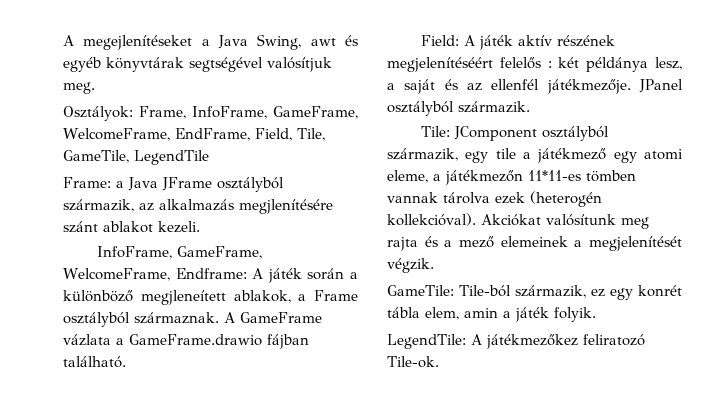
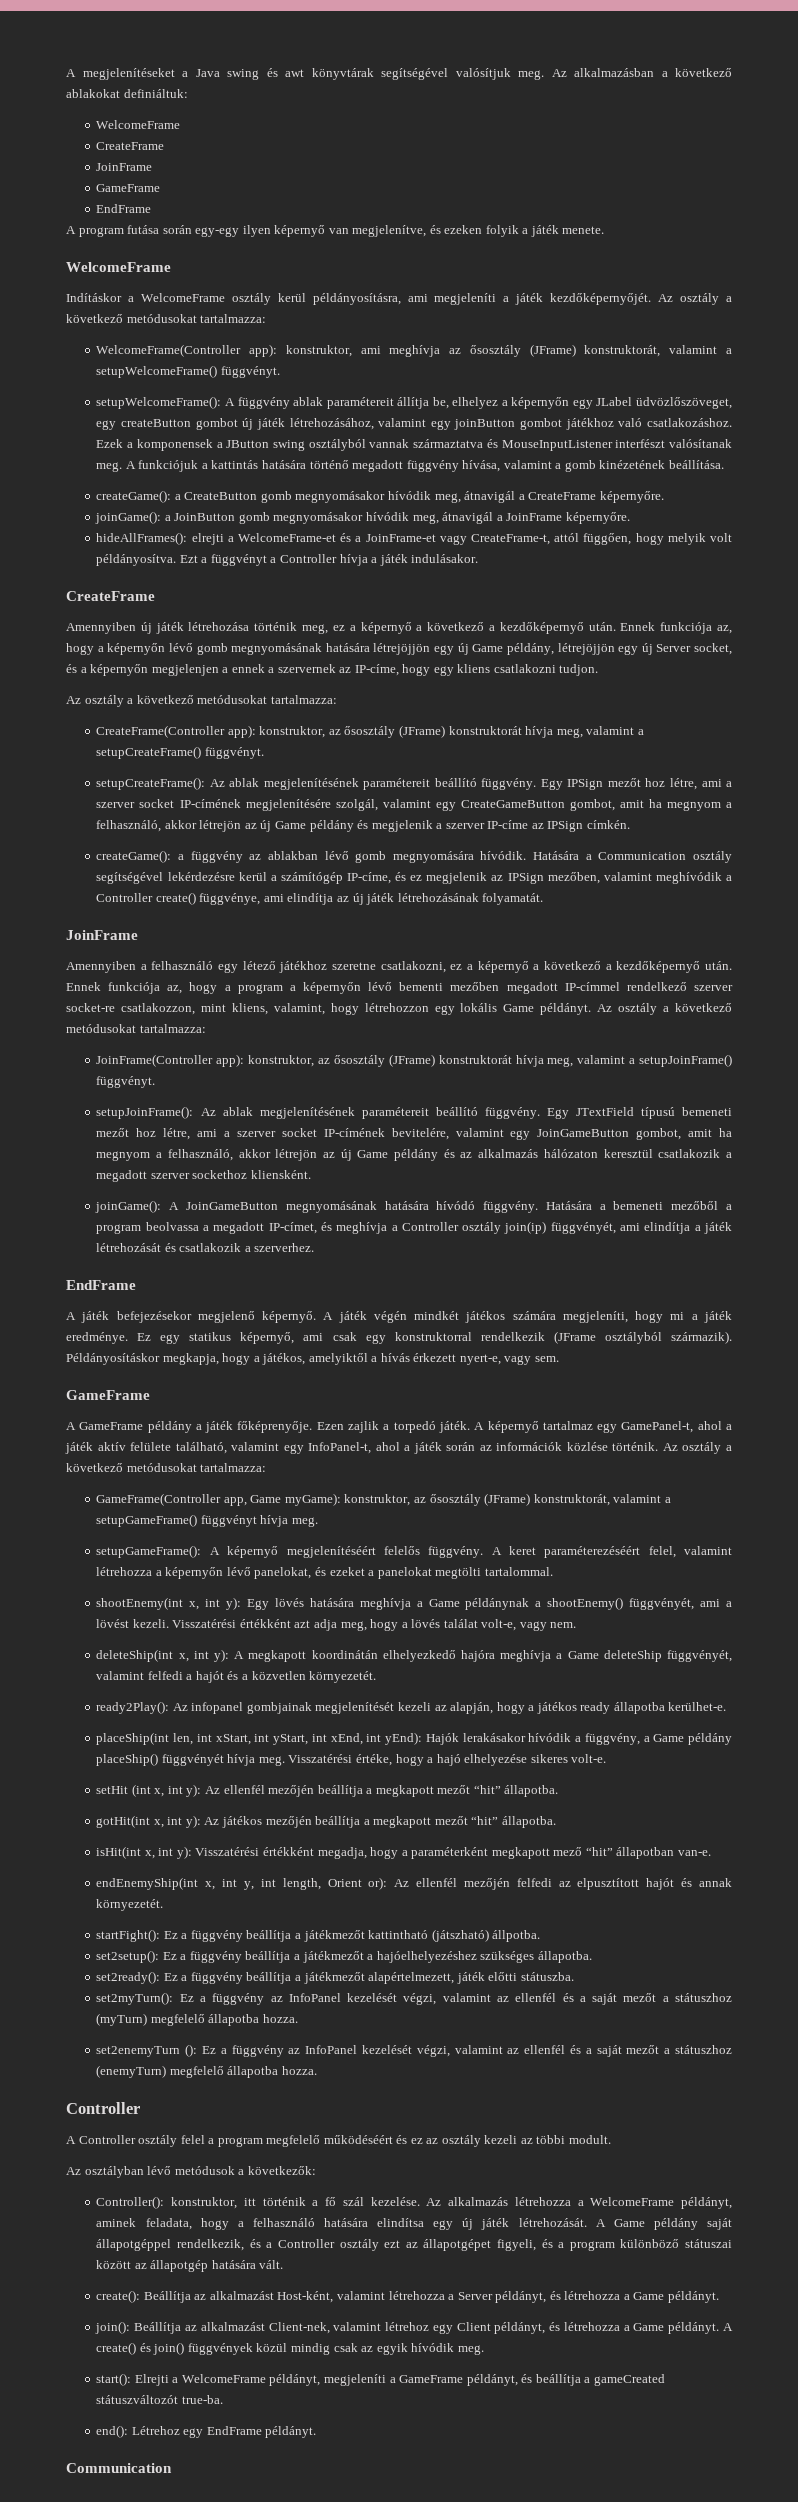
[63,34,359,50] [63,57,332,72] [63,82,95,94] [63,106,358,121] [63,128,325,141] [63,150,209,165] [63,177,284,192] [63,199,333,214] [63,221,200,233] [96,246,262,259] [63,268,358,283] [63,290,358,305] [63,312,322,327] [63,334,309,349] [63,356,126,368] [420,35,615,50] [387,57,682,72] [387,79,683,94] [387,101,530,116] [420,126,609,141] [387,148,683,163] [387,170,636,185] [387,191,602,207] [387,213,649,229] [387,236,682,251] [387,258,434,273] [387,285,682,300] [387,307,596,322] [387,334,645,349] [387,356,439,368] A megejlenítéseket a Java Swing, awt és egyéb könyvtárak segtségével valósítjuk meg. // Osztályok: Frame, InfoFrame, GameFrame, WelcomeFrame, EndFrame, Field, Tile, GameTile, LegendTile // Frame: a Java JFrame osztályból származik, az alkalmazás megjlenítésére szánt ablakot kezeli. // InfoFrame, GameFrame, WelcomeFrame, Endframe: A játék során a különböző megjleneített ablakok, a Frame osztályból származnak. A GameFrame vázlata a GameFrame.drawio fájban található. // Field: A játék aktív részének megjelenítéséért felelős : két példánya lesz, a saját és az ellenfél játékmezője. JPanel osztályból származik. // Tile: JComponent osztályból származik, egy tile a játékmező egy atomi eleme, a játékmezőn 11*11-es tömben vannak tárolva ezek (heterogén kollekcióval). Akciókat valósítunk meg rajta és a mező elemeinek a megjelenítését végzik. // GameTile: Tile-ból származik, ez egy konrét tábla elem, amin a játék folyik. // LegendTile: A játékmezőkez feliratozó Tile-ok. -> [66,68,732,80] [66,89,188,98] [96,120,181,129] [96,142,165,150] [96,163,153,171] [96,184,161,192] [96,204,152,213] [66,225,605,237] [66,262,171,272] [66,293,732,305] [66,314,267,323] [96,344,732,357] [96,365,280,378] [96,396,732,409] [96,418,732,430] [96,439,732,451] [96,460,724,472] [96,490,664,503] [95,511,630,524] [96,532,733,545] [96,554,479,566] [66,591,155,601] [66,622,732,634] [66,643,732,655] [66,664,599,676] [66,695,337,707] [96,725,644,738] [96,746,264,759] [96,777,732,790] [96,799,732,811] [96,820,630,832] [96,850,732,863] [96,872,732,884] [96,892,544,905] [66,930,138,940] [66,961,732,973] [66,982,733,994] [66,1003,733,1015] [66,1024,206,1033] [96,1054,732,1067] [96,1076,156,1088] [96,1106,732,1119] [96,1128,732,1140] [96,1149,732,1161] [96,1170,311,1182] [95,1200,732,1213] [96,1221,732,1234] [96,1243,315,1252] [66,1280,136,1290] [66,1311,732,1323] [66,1331,732,1344] [66,1353,559,1365] [66,1390,150,1400] [66,1421,732,1433] [65,1442,733,1454] [66,1463,267,1472] [96,1493,671,1506] [96,1514,318,1527] [96,1545,732,1558] [96,1567,553,1579] [96,1597,733,1610] [96,1619,577,1631] [96,1649,733,1662] [96,1671,377,1683] [96,1701,727,1714] [96,1732,732,1745] [96,1753,607,1766] [96,1784,559,1797] [96,1815,556,1828] [96,1846,711,1859] [96,1877,733,1890] [96,1899,164,1911] [96,1929,541,1942] [96,1950,592,1963] [96,1971,574,1984] [96,1992,733,2005] [96,2013,298,2026] [96,2044,733,2057] [96,2065,317,2078] [66,2102,140,2114] [66,2135,611,2147] [66,2166,316,2178] [96,2196,732,2209] [96,2218,732,2230] [96,2239,732,2251] [96,2260,284,2272] [96,2290,719,2303] [95,2321,734,2334] [96,2342,484,2355] [96,2373,665,2386] [96,2395,223,2404] [96,2425,317,2438] [66,2463,172,2473] A megjelenítéseket a Java swing és awt könyvtárak segítségével valósítjuk meg. Az alkalmazásban a következő ablakokat definiáltuk: // WelcomeFrame // CreateFrame // JoinFrame // GameFrame // EndFrame // A program futása során egy-egy ilyen képernyő van megjelenítve, és ezeken folyik a játék menete. // WelcomeFrame // Indításkor a WelcomeFrame osztály kerül példányosításra, ami megjeleníti a játék kezdőképernyőjét. Az osztály a következő metódusokat tartalmazza: // WelcomeFrame(Controller app): konstruktor, ami meghívja az ősosztály (JFrame) konstruktorát, valamint a setupWelcomeFrame() függvényt. // setupWelcomeFrame(): A függvény ablak paramétereit állítja be, elhelyez a képernyőn egy JLabel üdvözlőszöveget, egy createButton gombot új játék létrehozásához, valamint egy joinButton gombot játékhoz való csatlakozáshoz. Ezek a komponensek a JButton swing osztályból vannak származtatva és MouseInputListener interfészt valósítanak meg. A funkciójuk a kattintás hatására történő megadott függvény hívása, valamint a gomb kinézetének beállítása. // createGame(): a CreateButton gomb megnyomásakor hívódik meg, átnavigál a CreateFrame képernyőre. // joinGame(): a JoinButton gomb megnyomásakor hívódik meg, átnavigál a JoinFrame képernyőre. // hideAllFrames(): elrejti a WelcomeFrame-et és a JoinFrame-et vagy CreateFrame-t, attól függően, hogy melyik volt példányosítva. Ezt a függvényt a Controller hívja a játék indulásakor. // CreateFrame // Amennyiben új játék létrehozása történik meg, ez a képernyő a következő a kezdőképernyő után. Ennek funkciója az, hogy a képernyőn lévő gomb megnyomásának hatására létrejöjjön egy új Game példány, létrejöjjön egy új Server socket, és a képernyőn megjelenjen a ennek a szervernek az IP-címe, hogy egy kliens csatlakozni tudjon. // Az osztály a következő metódusokat tartalmazza: // CreateFrame(Controller app): konstruktor, az ősosztály (JFrame) konstruktorát hívja meg, valamint a setupCreateFrame() függvényt. // setupCreateFrame(): Az ablak megjelenítésének paramétereit beállító függvény. Egy IPSign mezőt hoz létre, ami a szerver socket IP-címének megjelenítésére szolgál, valamint egy CreateGameButton gombot, amit ha megnyom a felhasználó, akkor létrejön az új Game példány és megjelenik a szerver IP-címe az IPSign címkén. // createGame(): a függvény az ablakban lévő gomb megnyomására hívódik. Hatására a Communication osztály segítségével lekérdezésre kerül a számítógép IP-címe, és ez megjelenik az IPSign mezőben, valamint meghívódik a Controller create() függvénye, ami elindítja az új játék létrehozásának folyamatát. // JoinFrame // Amennyiben a felhasználó egy létező játékhoz szeretne csatlakozni, ez a képernyő a következő a kezdőképernyő után. Ennek funkciója az, hogy a program a képernyőn lévő bementi mezőben megadott IP-címmel rendelkező szerver socket-re csatlakozzon, mint kliens, valamint, hogy létrehozzon egy lokális Game példányt. Az osztály a következő metódusokat tartalmazza: // JoinFrame(Controller app): konstruktor, az ősosztály (JFrame) konstruktorát hívja meg, valamint a setupJoinFrame() függvényt. // setupJoinFrame(): Az ablak megjelenítésének paramétereit beállító függvény. Egy JTextField típusú bemeneti mezőt hoz létre, ami a szerver socket IP-címének bevitelére, valamint egy JoinGameButton gombot, amit ha megnyom a felhasználó, akkor létrejön az új Game példány és az alkalmazás hálózaton keresztül csatlakozik a megadott szerver sockethoz kliensként. // joinGame(): A JoinGameButton megnyomásának hatására hívódó függvény. Hatására a bemeneti mezőből a program beolvassa a megadott IP-címet, és meghívja a Controller osztály join(ip) függvényét, ami elindítja a játék létrehozását és csatlakozik a szerverhez. // EndFrame // A játék befejezésekor megjelenő képernyő. A játék végén mindkét játékos számára megjeleníti, hogy mi a játék eredménye. Ez egy statikus képernyő, ami csak egy konstruktorral rendelkezik (JFrame osztályból származik). Példányosításkor megkapja, hogy a játékos, amelyiktől a hívás érkezett nyert-e, vagy sem. // GameFrame // A GameFrame példány a játék főképrenyője. Ezen zajlik a torpedó játék. A képernyő tartalmaz egy GamePanel-t, ahol a játék aktív felülete található, valamint egy InfoPanel-t, ahol a játék során az információk közlése történik. Az osztály a következő metódusokat tartalmazza: // GameFrame(Controller app, Game myGame): konstruktor, az ősosztály (JFrame) konstruktorát, valamint a setupGameFrame() függvényt hívja meg. // setupGameFrame(): A képernyő megjelenítéséért felelős függvény. A keret paraméterezéséért felel, valamint létrehozza a képernyőn lévő panelokat, és ezeket a panelokat megtölti tartalommal. // shootEnemy(int x, int y): Egy lövés hatására meghívja a Game példánynak a shootEnemy() függvényét, ami a lövést kezeli. Visszatérési értékként azt adja meg, hogy a lövés találat volt-e, vagy nem. // deleteShip(int x, int y): A megkapott koordinátán elhelyezkedő hajóra meghívja a Game deleteShip függvényét, valamint felfedi a hajót és a közvetlen környezetét. // ready2Play(): Az infopanel gombjainak megjelenítését kezeli az alapján, hogy a játékos ready állapotba kerülhet-e. // placeShip(int len, int xStart, int yStart, int xEnd, int yEnd): Hajók lerakásakor hívódik a függvény, a Game példány placeShip() függvényét hívja meg. Visszatérési értéke, hogy a hajó elhelyezése sikeres volt-e. // setHit (int x, int y): Az ellenfél mezőjén beállítja a megkapott mezőt “hit” állapotba. // gotHit(int x, int y): Az játékos mezőjén beállítja a megkapott mezőt “hit” állapotba. // isHit(int x, int y): Visszatérési értékként megadja, hogy a paraméterként megkapott mező “hit” állapotban van-e. // endEnemyShip(int x, int y, int length, Orient or): Az ellenfél mezőjén felfedi az elpusztított hajót és annak környezetét. // startFight(): Ez a függvény beállítja a játékmezőt kattintható (játszható) állpotba. // set2setup(): Ez a függvény beállítja a játékmezőt a hajóelhelyezéshez szükséges állapotba. // set2ready(): Ez a függvény beállítja a játékmezőt alapértelmezett, játék előtti státuszba. // set2myTurn(): Ez a függvény az InfoPanel kezelését végzi, valamint az ellenfél és a saját mezőt a státuszhoz (myTurn) megfelelő állapotba hozza. // set2enemyTurn (): Ez a függvény az InfoPanel kezelését végzi, valamint az ellenfél és a saját mezőt a státuszhoz (enemyTurn) megfelelő állapotba hozza. // Controller // A Controller osztály felel a program megfelelő működéséért és ez az osztály kezeli az többi modult. // Az osztályban lévő metódusok a következők: // Controller(): konstruktor, itt történik a fő szál kezelése. Az alkalmazás létrehozza a WelcomeFrame példányt, aminek feladata, hogy a felhasználó hatására elindítsa egy új játék létrehozását. A Game példány saját állapotgéppel rendelkezik, és a Controller osztály ezt az állapotgépet figyeli, és a program különböző státuszai között az állapotgép hatására vált. // create(): Beállítja az alkalmazást Host-ként, valamint létrehozza a Server példányt, és létrehozza a Game példányt. // join(): Beállítja az alkalmazást Client-nek, valamint létrehoz egy Client példányt, és létrehozza a Game példányt. A create() és join() függvények közül mindig csak az egyik hívódik meg. // start(): Elrejti a WelcomeFrame példányt, megjeleníti a GameFrame példányt, és beállítja a gameCreated státuszváltozót true-ba. // end(): Létrehoz egy EndFrame példányt. // Communication

